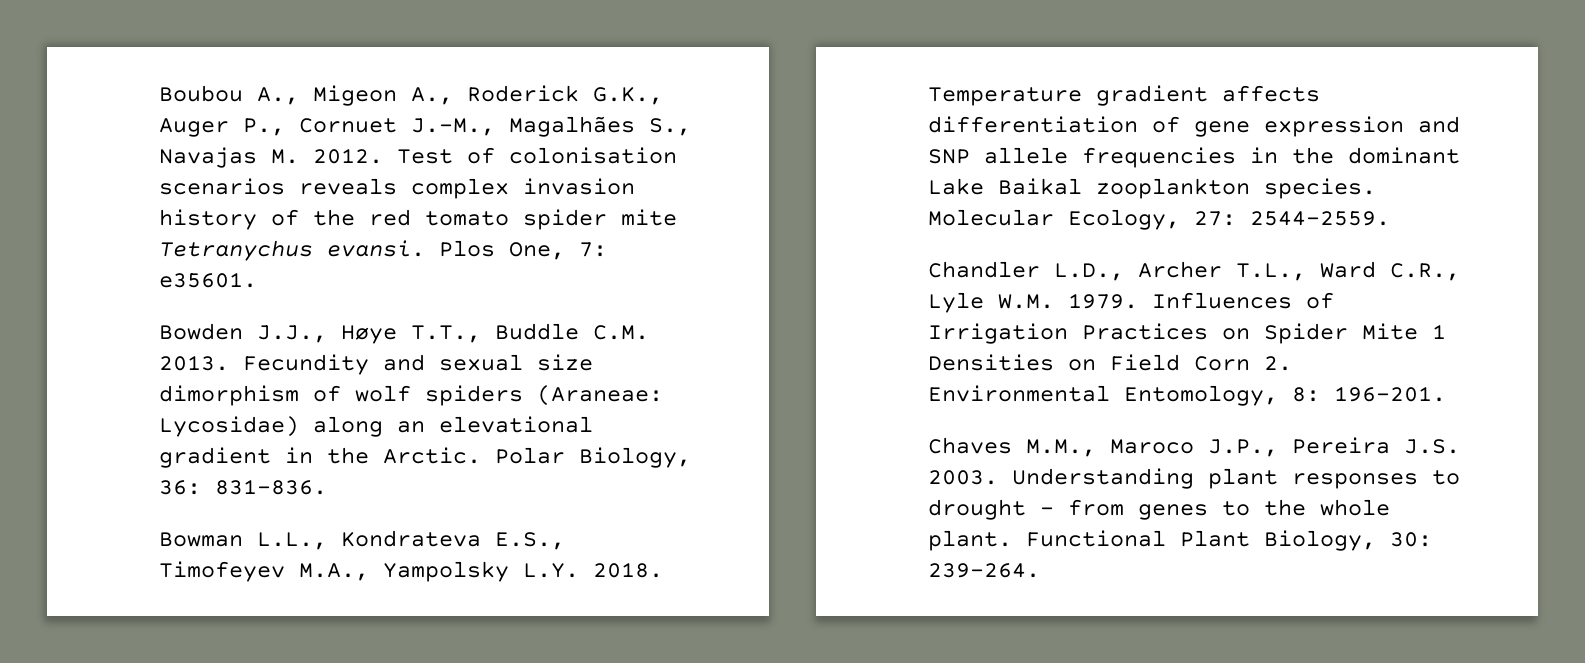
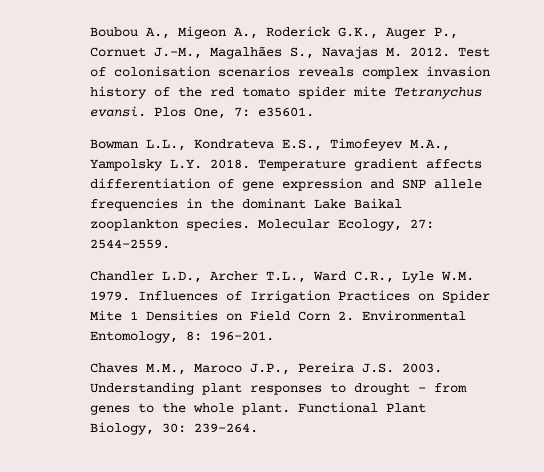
[158,323,649,344] [158,354,593,375] [158,385,663,406] [158,416,593,437] [158,447,691,468] [158,479,327,495] // Bowden J.J., Høye T.T., Buddle C.M. 2013. Fecundity and sexual size dimorphism of wolf spiders (Araneae: Lycosidae) along an elevational gradient in the Arctic. Polar Biology, 36: 831-836. -> (315, 112) none

